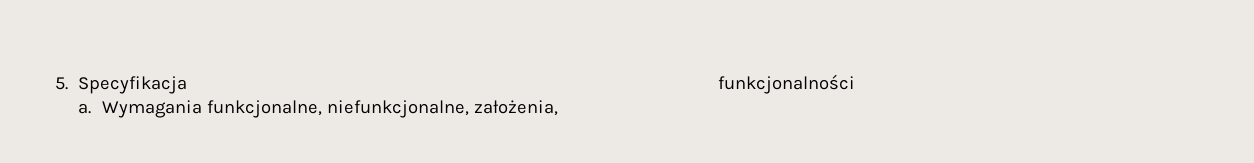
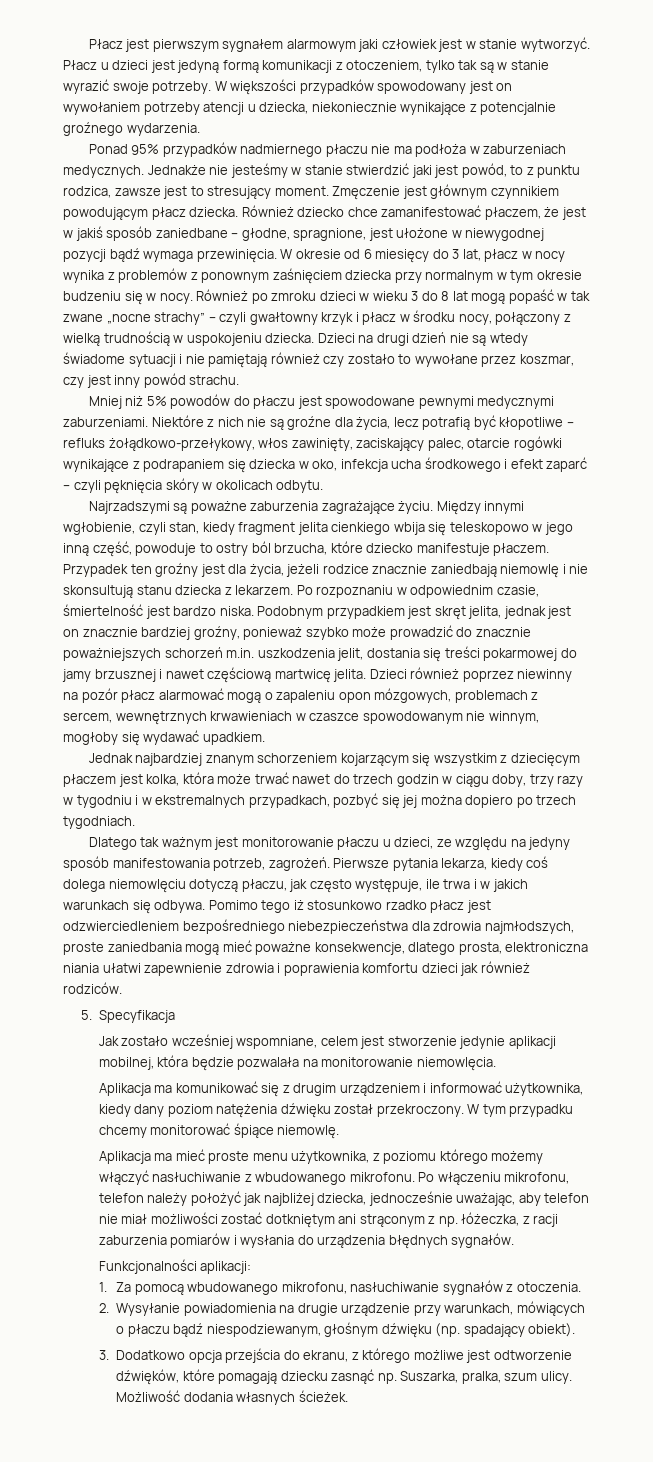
[54,76,188,94] [78,100,558,118] [717,74,855,94] 5. Specyfikacja // a. Wymagania funkcjonalne, niefunkcjonalne, założenia, funkcjonalności -> [88,37,590,52] [63,60,549,73] [63,79,513,95] [63,102,557,115] [63,122,200,136] [88,142,567,157] [63,163,581,178] [63,184,559,200] [63,205,586,220] [63,226,545,241] [63,248,566,263] [63,268,582,284] [63,289,590,305] [63,310,571,325] [63,331,528,346] [63,352,574,368] [63,373,240,388] [88,394,555,409] [63,415,574,430] [63,436,562,452] [63,457,588,473] [63,478,324,494] [88,501,525,515] [63,522,573,536] [63,541,550,557] [63,563,589,578] [63,585,539,598] [63,604,572,620] [63,625,531,640] [63,646,577,662] [62,667,573,683] [63,688,539,703] [63,711,539,725] [63,730,265,746] [88,753,580,767] [63,772,584,787] [63,793,577,809] [63,816,135,829] [88,837,571,851] [63,856,549,871] [63,879,528,893] [63,900,491,914] [63,919,574,934] [63,940,589,955] [63,961,530,976] [63,982,122,994] [80,1010,175,1023] [98,1034,556,1049] [98,1055,496,1071] [98,1081,584,1097] [98,1103,574,1118] [98,1123,340,1139] [98,1149,544,1164] [98,1170,570,1185] [98,1191,590,1206] [98,1212,559,1228] [98,1233,515,1249] [98,1259,252,1274] [98,1280,581,1295] [98,1301,585,1316] [116,1322,576,1338] [98,1348,572,1363] [116,1369,572,1385] [116,1390,348,1405] Płacz jest pierwszym sygnałem alarmowym jaki człowiek jest w stanie wytworzyć. Płacz u dzieci jest jedyną formą komunikacji z otoczeniem, tylko tak są w stanie wyrazić swoje potrzeby. W większości przypadków spowodowany jest on wywołaniem potrzeby atencji u dziecka, niekoniecznie wynikające z potencjalnie groźnego wydarzenia. // Ponad 95% przypadków nadmiernego płaczu nie ma podłoża w zaburzeniach medycznych. Jednakże nie jesteśmy w stanie stwierdzić jaki jest powód, to z punktu rodzica, zawsze jest to stresujący moment. Zmęczenie jest głównym czynnikiem powodującym płacz dziecka. Również dziecko chce zamanifestować płaczem, że jest w jakiś sposób zaniedbane – głodne, spragnione, jest ułożone w niewygodnej pozycji bądź wymaga przewinięcia. W okresie od 6 miesięcy do 3 lat, płacz w nocy wynika z problemów z ponownym zaśnięciem dziecka przy normalnym w tym okresie budzeniu się w nocy. Również po zmroku dzieci w wieku 3 do 8 lat mogą popaść w tak zwane „nocne strachy” – czyli gwałtowny krzyk i płacz w środku nocy, połączony z wielką trudnością w uspokojeniu dziecka. Dzieci na drugi dzień nie są wtedy świadome sytuacji i nie pamiętają również czy zostało to wywołane przez koszmar, czy jest inny powód strachu. // Mniej niż 5% powodów do płaczu jest spowodowane pewnymi medycznymi zaburzeniami. Niektóre z nich nie są groźne dla życia, lecz potrafią być kłopotliwe – refluks żołądkowo-przełykowy, włos zawinięty, zaciskający palec, otarcie rogówki wynikające z podrapaniem się dziecka w oko, infekcja ucha środkowego i efekt zaparć – czyli pęknięcia skóry w okolicach odbytu. // Najrzadszymi są poważne zaburzenia zagrażające życiu. Między innymi wgłobienie, czyli stan, kiedy fragment jelita cienkiego wbija się teleskopowo w jego inną część, powoduje to ostry ból brzucha, które dziecko manifestuje płaczem. Przypadek ten groźny jest dla życia, jeżeli rodzice znacznie zaniedbają niemowlę i nie skonsultują stanu dziecka z lekarzem. Po rozpoznaniu w odpowiednim czasie, śmiertelność jest bardzo niska. Podobnym przypadkiem jest skręt jelita, jednak jest on znacznie bardziej groźny, ponieważ szybko może prowadzić do znacznie poważniejszych schorzeń m.in. uszkodzenia jelit, dostania się treści pokarmowej do jamy brzusznej i nawet częściową martwicę jelita. Dzieci również poprzez niewinny na pozór płacz alarmować mogą o zapaleniu opon mózgowych, problemach z sercem, wewnętrznych krwawieniach w czaszce spowodowanym nie winnym, mogłoby się wydawać upadkiem. // Jednak najbardziej znanym schorzeniem kojarzącym się wszystkim z dziecięcym płaczem jest kolka, która może trwać nawet do trzech godzin w ciągu doby, trzy razy w tygodniu i w ekstremalnych przypadkach, pozbyć się jej można dopiero po trzech tygodniach. // Dlatego tak ważnym jest monitorowanie płaczu u dzieci, ze względu na jedyny sposób manifestowania potrzeb, zagrożeń. Pierwsze pytania lekarza, kiedy coś dolega niemowlęciu dotyczą płaczu, jak często występuje, ile trwa i w jakich warunkach się odbywa. Pomimo tego iż stosunkowo rzadko płacz jest odzwierciedleniem bezpośredniego niebezpieczeństwa dla zdrowia najmłodszych, proste zaniedbania mogą mieć poważne konsekwencje, dlatego prosta, elektroniczna niania ułatwi zapewnienie zdrowia i poprawienia komfortu dzieci jak również rodziców. // 5. Specyfikacja // Jak zostało wcześniej wspomniane, celem jest stworzenie jedynie aplikacji mobilnej, która będzie pozwalała na monitorowanie niemowlęcia. // Aplikacja ma komunikować się z drugim urządzeniem i informować użytkownika, kiedy dany poziom natężenia dźwięku został przekroczony. W tym przypadku chcemy monitorować śpiące niemowlę. // Aplikacja ma mieć proste menu użytkownika, z poziomu którego możemy włączyć nasłuchiwanie z wbudowanego mikrofonu. Po włączeniu mikrofonu, telefon należy położyć jak najbliżej dziecka, jednocześnie uważając, aby telefon nie miał możliwości zostać dotkniętym ani strąconym z np. łóżeczka, z racji zaburzenia pomiarów i wysłania do urządzenia błędnych sygnałów. // Funkcjonalności aplikacji: // 1. Za pomocą wbudowanego mikrofonu, nasłuchiwanie sygnałów z otoczenia. // 2. Wysyłanie powiadomienia na drugie urządzenie przy warunkach, mówiących o płaczu bądź niespodziewanym, głośnym dźwięku (np. spadający obiekt). // 3. Dodatkowo opcja przejścia do ekranu, z którego możliwe jest odtworzenie dźwięków, które pomagają dziecku zasnąć np. Suszarka, pralka, szum ulicy. Możliwość dodania własnych ścieżek.

